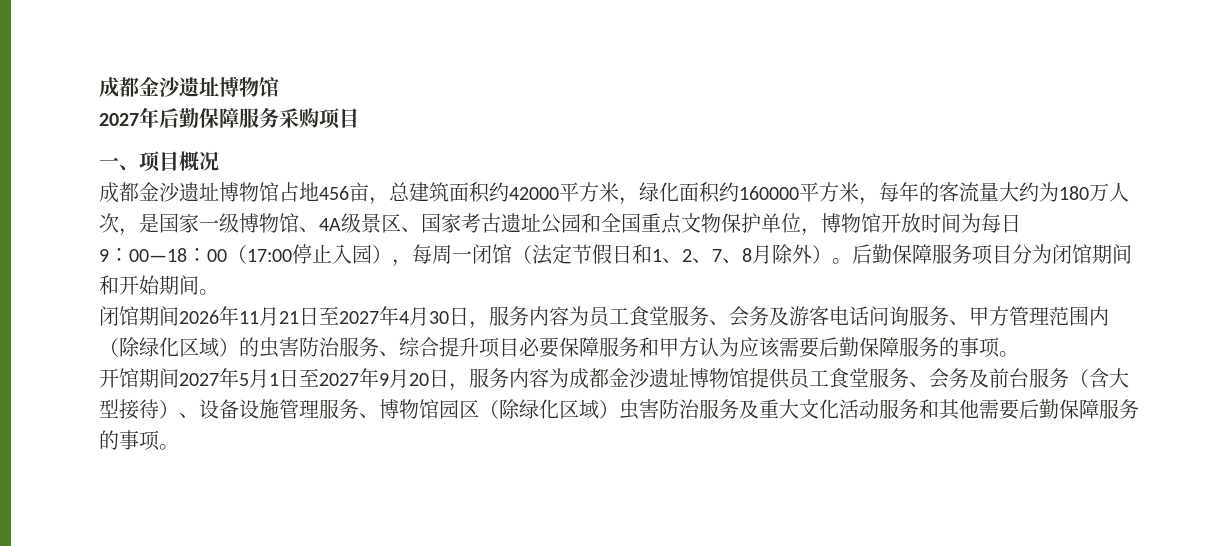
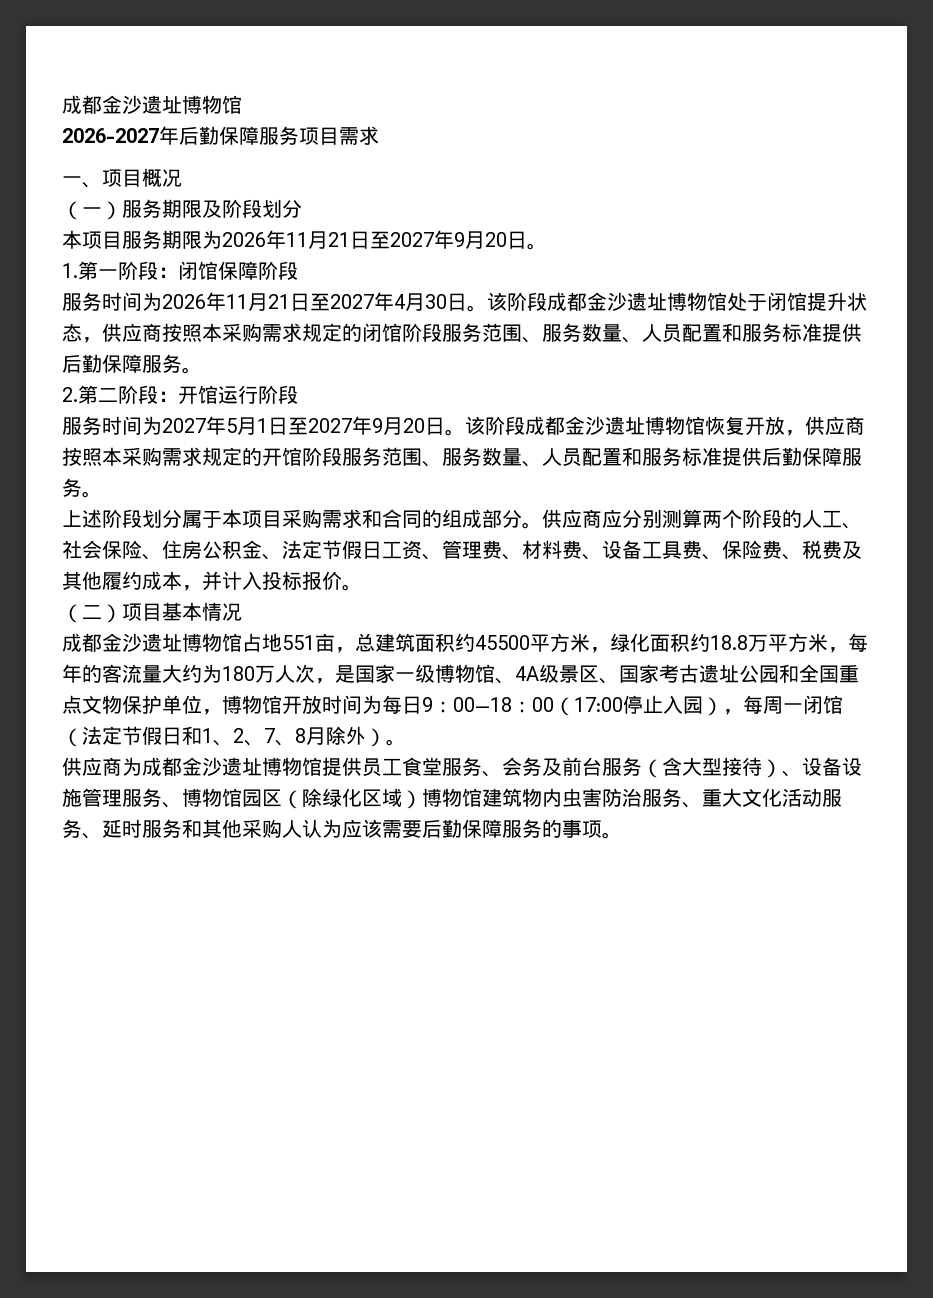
[99,113,139,126] 2027 -> [62,128,159,143] 2026-2027
[279,108,359,129] 采购项目 -> [299,126,379,145] 项目需求
(219, 161) none -> [62,199,302,220] [62,230,547,250] [62,261,298,280] [62,292,867,312] [62,323,862,343] [62,354,202,374] [62,385,298,404] [62,416,865,436] [62,447,862,467] [62,478,102,498] [62,509,862,529] [62,540,862,560] [62,571,362,591] [62,602,242,623] // （一）服务期限及阶段划分 // 本项目服务期限为2026年11月21日至2027年9月20日。 // 1.第一阶段：闭馆保障阶段 // 服务时间为2026年11月21日至2027年4月30日。该阶段成都金沙遗址博物馆处于闭馆提升状态，供应商按照本采购需求规定的闭馆阶段服务范围、服务数量、人员配置和服务标准提供后勤保障服务。 // 2.第二阶段：开馆运行阶段 // 服务时间为2027年5月1日至2027年9月20日。该阶段成都金沙遗址博物馆恢复开放，供应商按照本采购需求规定的开馆阶段服务范围、服务数量、人员配置和服务标准提供后勤保障服务。 // 上述阶段划分属于本项目采购需求和合同的组成部分。供应商应分别测算两个阶段的人工、社会保险、住房公积金、法定节假日工资、管理费、材料费、设备工具费、保险费、税费及其他履约成本，并计入投标报价。 // （二）项目基本情况
[319,186,349,200] 456 -> [282,635,315,650] 551
[509,187,559,200] 42000 -> [475,635,530,650] 45500
[739,186,799,200] 160000 -> [710,634,768,652] 18.8万
[852,244,1132,265] [99,275,219,295] [99,306,1109,329] [99,337,1019,358] [99,368,549,391] 后勤保障服务项目分为闭馆期间和开始期间。 // 闭馆期间2026年11月21日至2027年4月30日，服务内容为员工食堂服务、会务及游客电话问询服务、甲方管理范围内（除绿化区域）的虫害防治服务、综合提升项目必要保障服务和甲方认为应该需要后勤保障服务的事项。 // 开馆期间2027年5月1日至2027年9月20日，服务内容 -> [62,757,122,776] // 供应商
[619,399,759,420] 虫害防治服务及 -> [422,788,702,808] 博物馆建筑物内虫害防治服务、
[919,399,979,420] 和其他 -> [82,819,382,839] 、延时服务和其他采购人认为应该

